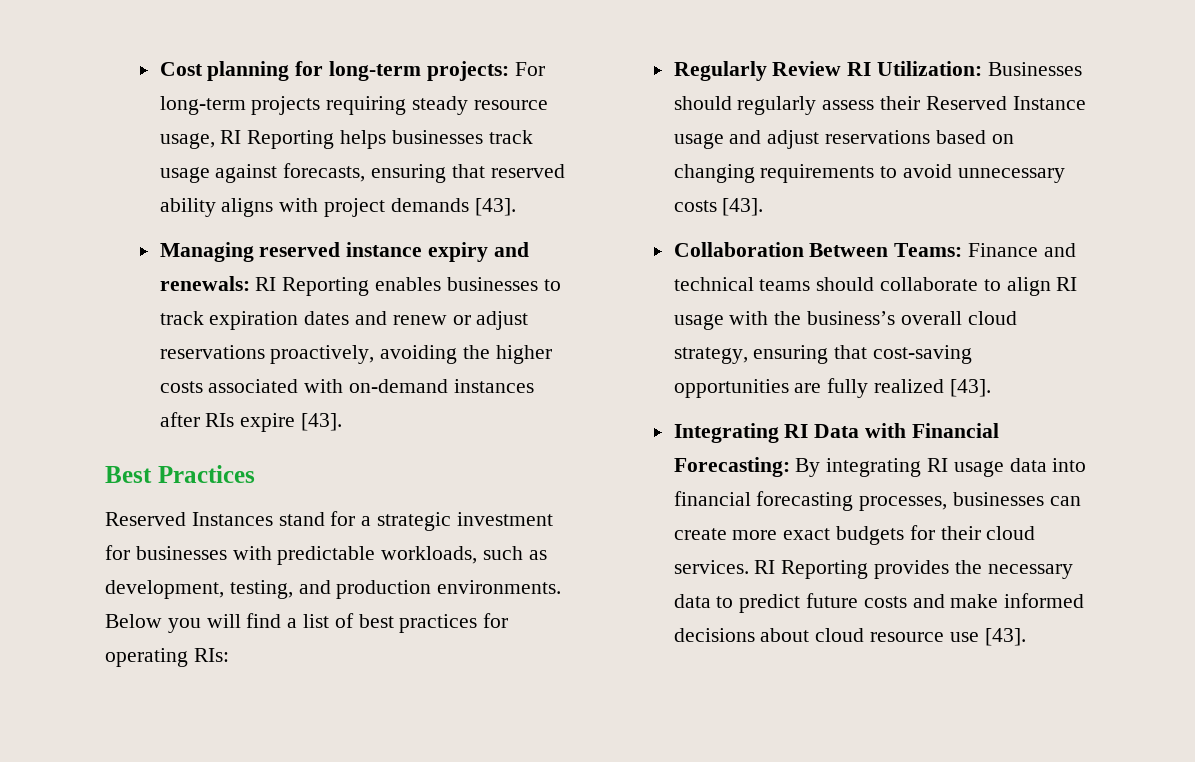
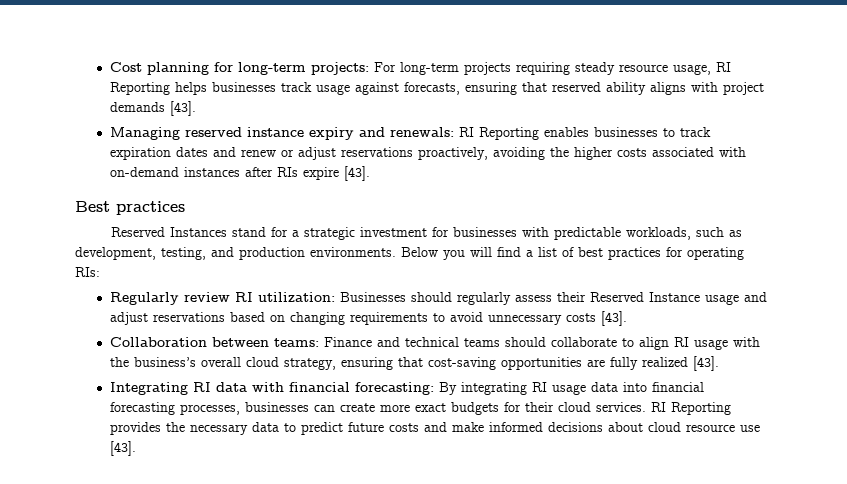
[157,465,255,483] Practices -> [116,201,185,215] practices
[772,61,982,76] Review RI Utilization: -> [184,292,336,302] review RI utilization:
[809,243,963,257] Between Teams: -> [212,337,320,347] between teams:
[814,423,999,438] [673,457,790,477] Data with Financial Forecasting: -> [216,382,435,395] data with financial forecasting:

